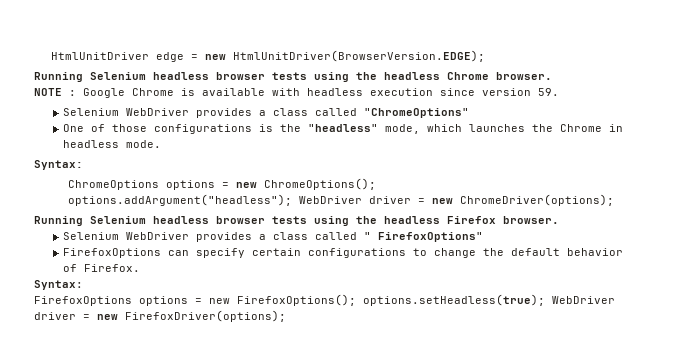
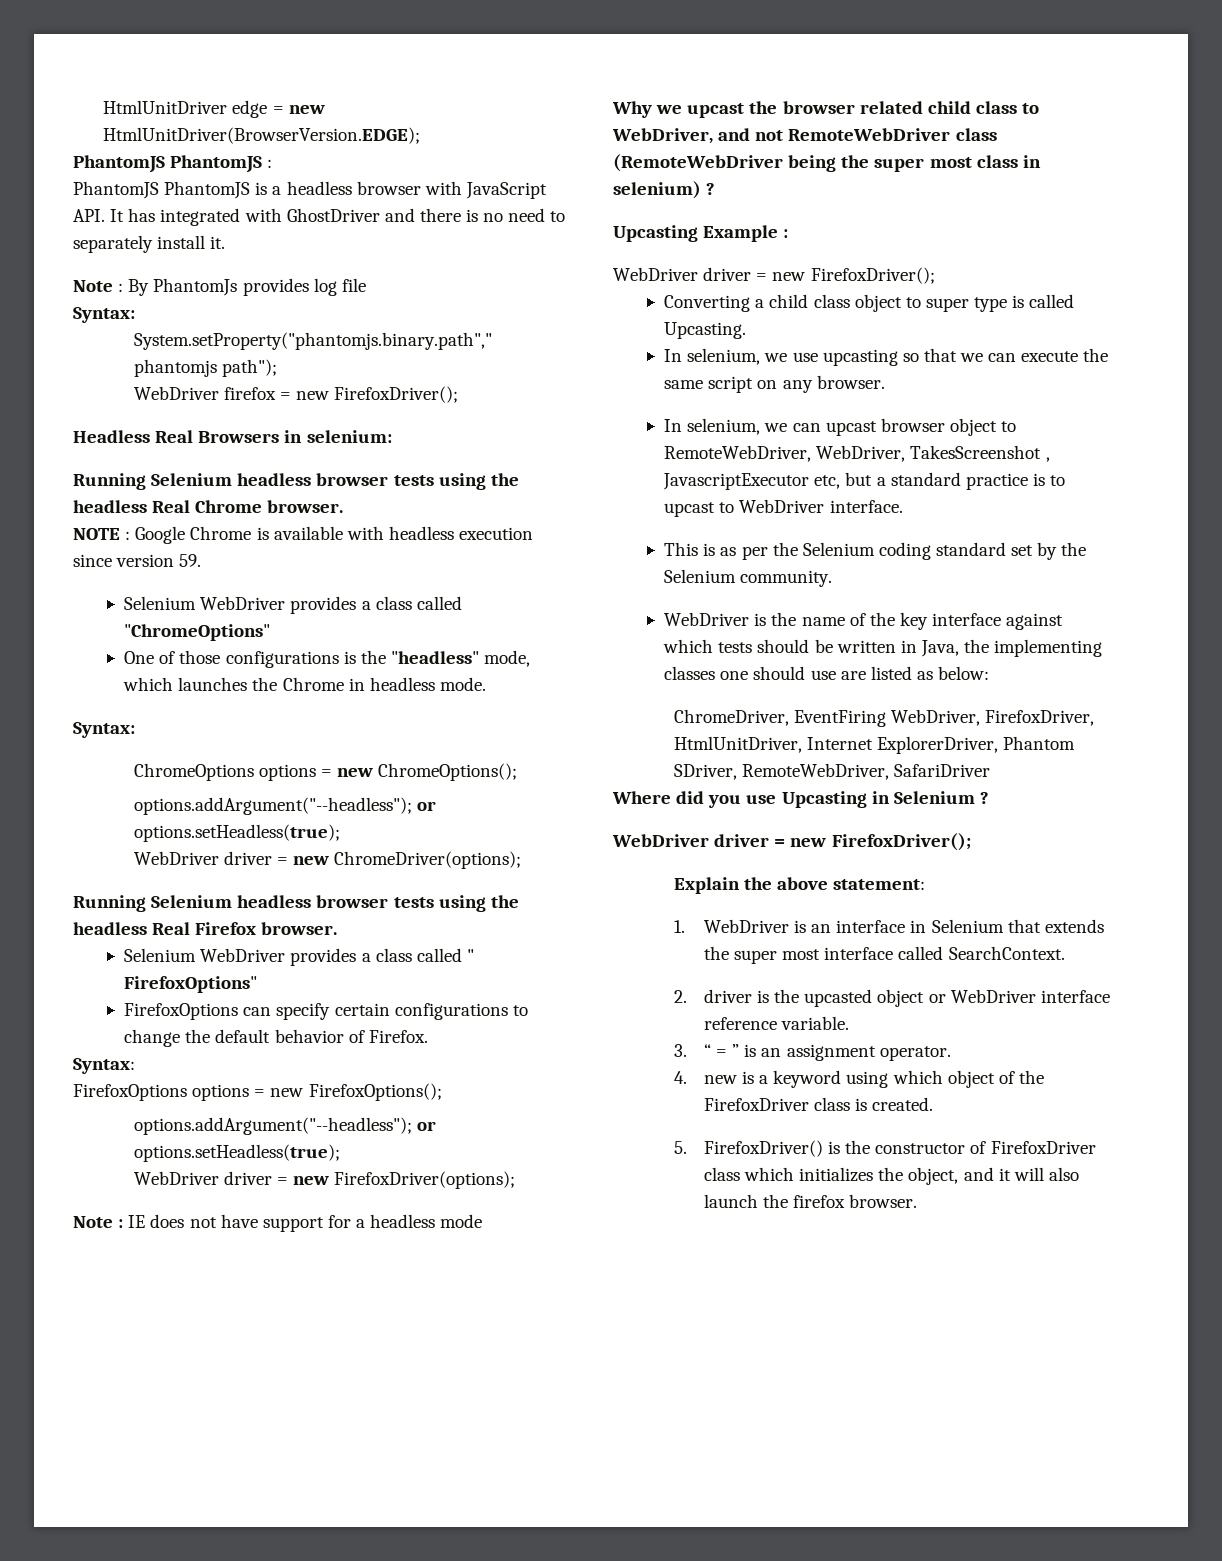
[34,72,440,82] // Running Selenium headless browser tests using the headless -> [73,155,273,173] [73,181,547,199] [73,208,566,226] [73,235,226,253] [73,278,366,296] [73,307,135,323] [133,332,492,350] [133,359,277,377] [133,386,459,403] [73,430,392,443] [73,473,519,490] [73,500,191,513] // PhantomJS PhantomJS : // PhantomJS PhantomJS is a headless browser with JavaScript API. It has integrated with GhostDriver and there is no need to separately install it. // Note : By PhantomJs provides log file // Syntax: // System.setProperty("phantomjs.binary.path"," phantomjs path"); // WebDriver firefox = new FirefoxDriver(); // Headless Real Browsers in selenium: // Running Selenium headless browser tests using the headless Real
[67,194,292,206] options.addArgument("headless"); -> [133,797,436,815] [133,824,340,842] options.addArgument("--headless"); or options.setHeadless(true); //
(440, 220) none -> [152,922,191,935] Real
[363,294,545,306] options.setHeadless(true); -> [133,1117,436,1135] [133,1144,340,1162] // options.addArgument("--headless"); or options.setHeadless(true); //
(286, 316) none -> [73,1214,483,1232] [612,101,1040,118] [612,128,997,144] [613,154,1041,172] [613,181,716,199] [613,225,789,242] [613,267,935,284] [664,294,1075,312] [664,322,747,339] [664,348,1109,366] [664,375,885,393] [664,418,1017,436] [664,445,1050,462] [663,472,1066,490] [664,499,903,517] [664,542,1087,560] [664,569,833,587] [664,612,1064,630] [663,639,1103,657] [664,666,990,680] [673,709,1094,727] [673,736,1075,754] [673,763,990,780] [612,791,989,808] [612,833,971,851] [673,877,925,894] [673,919,1104,933] [703,946,1065,964] [673,989,1110,1007] [703,1016,849,1030] [673,1044,951,1061] [673,1070,1044,1088] [703,1097,934,1111] [673,1140,1096,1157] [703,1167,1079,1185] [703,1194,918,1208] // Note : IE does not have support for a headless mode // Why we upcast the browser related child class to WebDriver, and not RemoteWebDriver class (RemoteWebDriver being the super most class in selenium) ? // Upcasting Example : // WebDriver driver = new FirefoxDriver(); // Converting a child class object to super type is called Upcasting. // In selenium, we use upcasting so that we can execute the same script on any browser. // In selenium, we can upcast browser object to RemoteWebDriver, WebDriver, TakesScreenshot , JavascriptExecutor etc, but a standard practice is to upcast to WebDriver interface. // This is as per the Selenium coding standard set by the Selenium community. // WebDriver is the name of the key interface against which tests should be written in Java, the implementing classes one should use are listed as below: // ChromeDriver, EventFiring WebDriver, FirefoxDriver, HtmlUnitDriver, Internet ExplorerDriver, Phantom SDriver, RemoteWebDriver, SafariDriver // Where did you use Upcasting in Selenium ? // WebDriver driver = new FirefoxDriver(); // Explain the above statement: // 1. WebDriver is an interface in Selenium that extends the super most interface called SearchContext. // 2. driver is the upcasted object or WebDriver interface reference variable. // 3. “ = ” is an assignment operator. // 4. new is a keyword using which object of the FirefoxDriver class is created. // 5. FirefoxDriver() is the constructor of FirefoxDriver class which initializes the object, and it will also launch the firefox browser.

